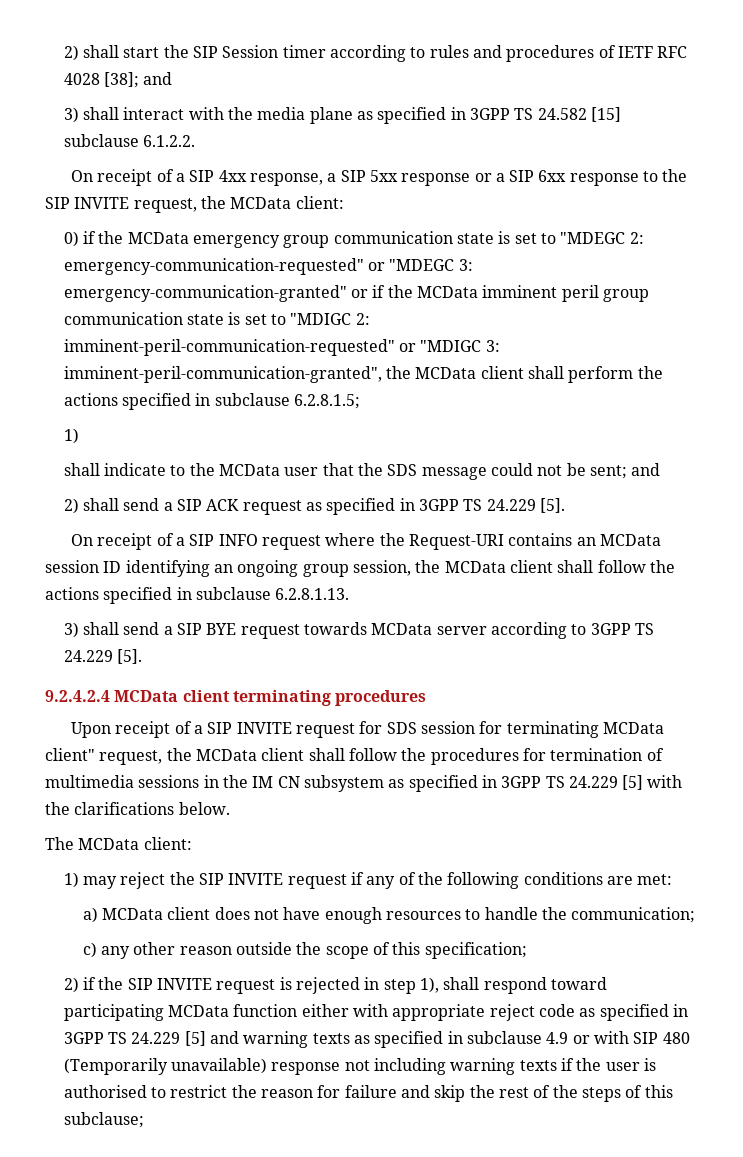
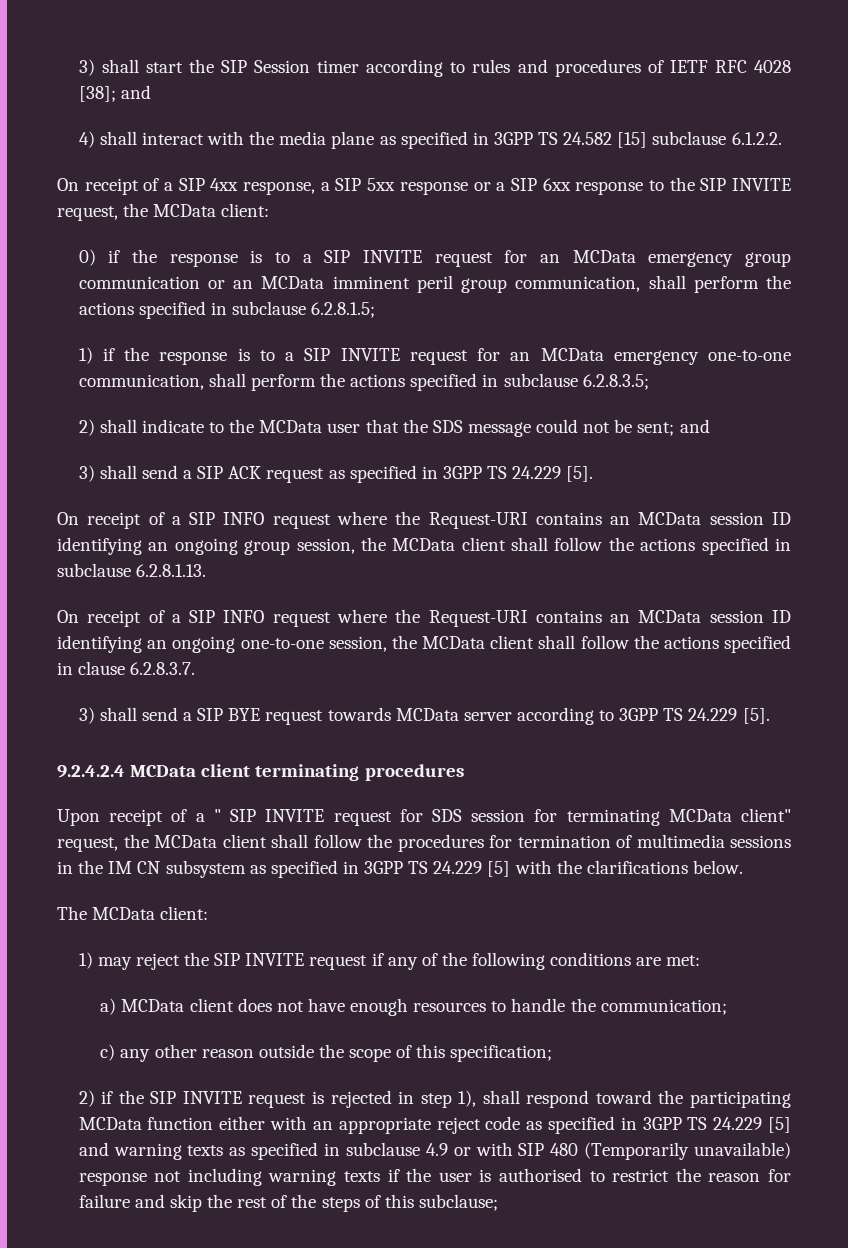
[63,45,79,61] 2) -> [78,59,95,76] 3)
[63,107,79,123] 3) -> [78,131,95,148] 4)
[127,231,644,248] [63,258,473,275] [63,285,650,302] [63,312,370,325] [63,339,500,356] [63,366,524,383] MCData emergency group communication state is set to "MDEGC 2: emergency-communication-requested" or "MDEGC 3: emergency-communication-granted" or if the MCData imminent peril group communication state is set to "MDIGC 2: imminent-peril-communication-requested" or "MDIGC 3: imminent-peril-communication-granted", the MCData client -> [169,250,791,267] [78,275,641,293] response is to a SIP INVITE request for an MCData emergency group communication or an MCData imminent peril group communication,
(79, 436) // -> [102,347,791,365] [78,373,649,391] [78,419,95,436] if the response is to a SIP INVITE request for an MCData emergency one-to-one communication, shall perform the actions specified in subclause 6.2.8.3.5; // 2)
[63,498,79,514] 2) -> [78,465,95,482] 3)
(350, 594) none -> [57,609,792,627] [57,635,791,653] [57,661,196,675] // On receipt of a SIP INFO request where the Request-URI contains an MCData session ID identifying an ongoing one-to-one session, the MCData client shall follow the actions specified in clause 6.2.8.3.7.
(203, 729) none -> [213,809,221,822] "
(607, 983) none -> [658,1090,684,1104] the
(389, 1010) none -> [312,1121,333,1130] an

